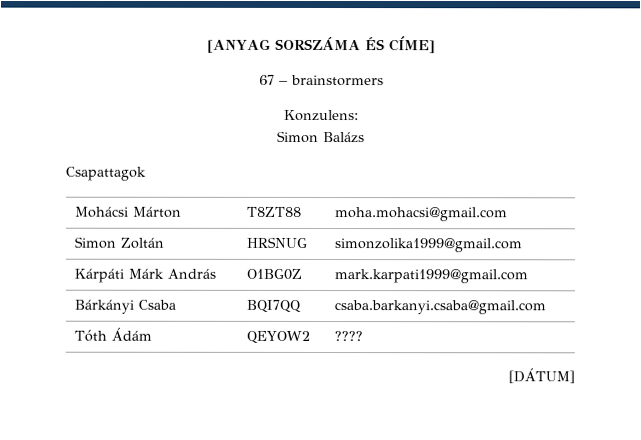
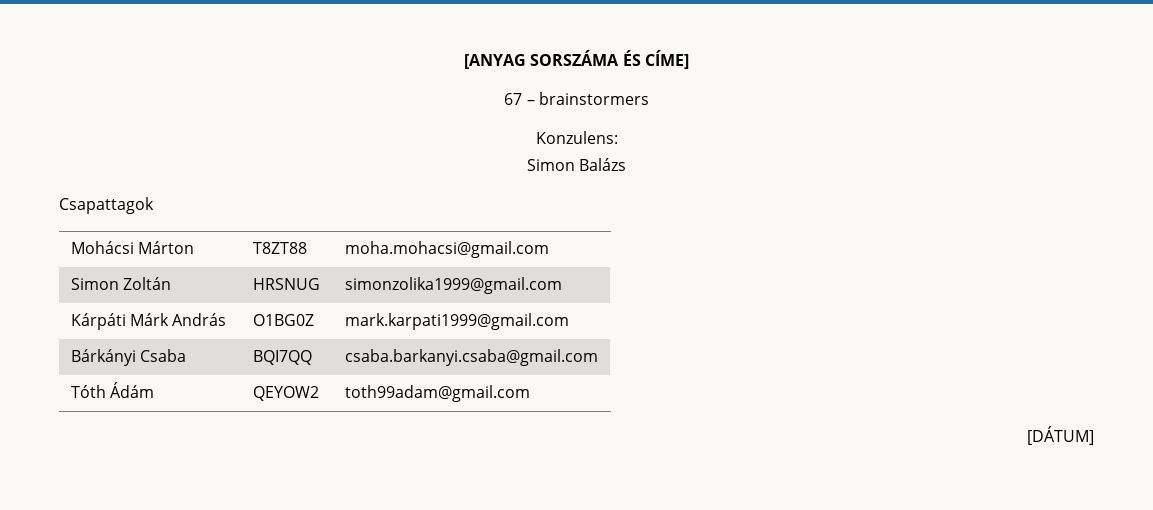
[334,331,364,342] ???? -> [344,385,530,402] toth99adam@gmail.com

